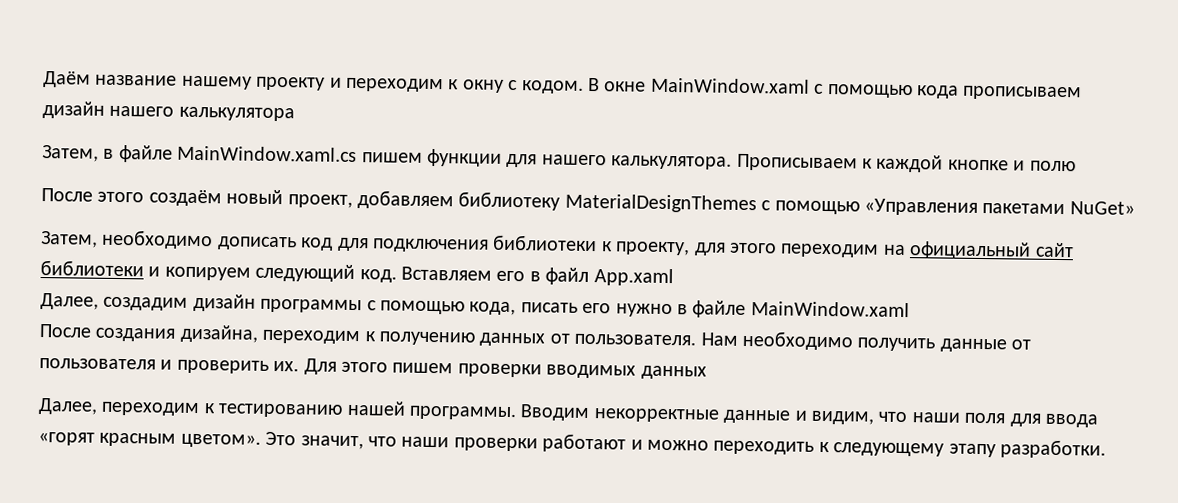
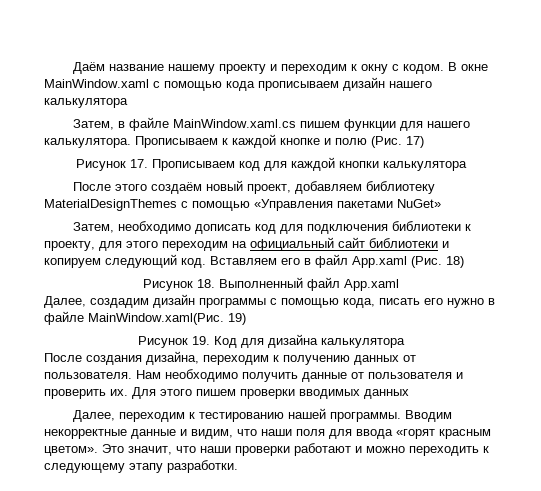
(1076, 166) none -> [371,136,424,148] [75,157,467,171] (Рис. 17) // Рисунок 17. Прописываем код для каждой кнопки калькулятора
(674, 277) none -> [411,256,464,268] [142,277,399,291] (Рис. 18) // Рисунок 18. Выполненный файл App.xaml
[750,301,910,318] MainWindow.xaml -> [88,313,246,325] [137,334,405,348] MainWindow.xaml(Рис. 19) // Рисунок 19. Код для дизайна калькулятора

